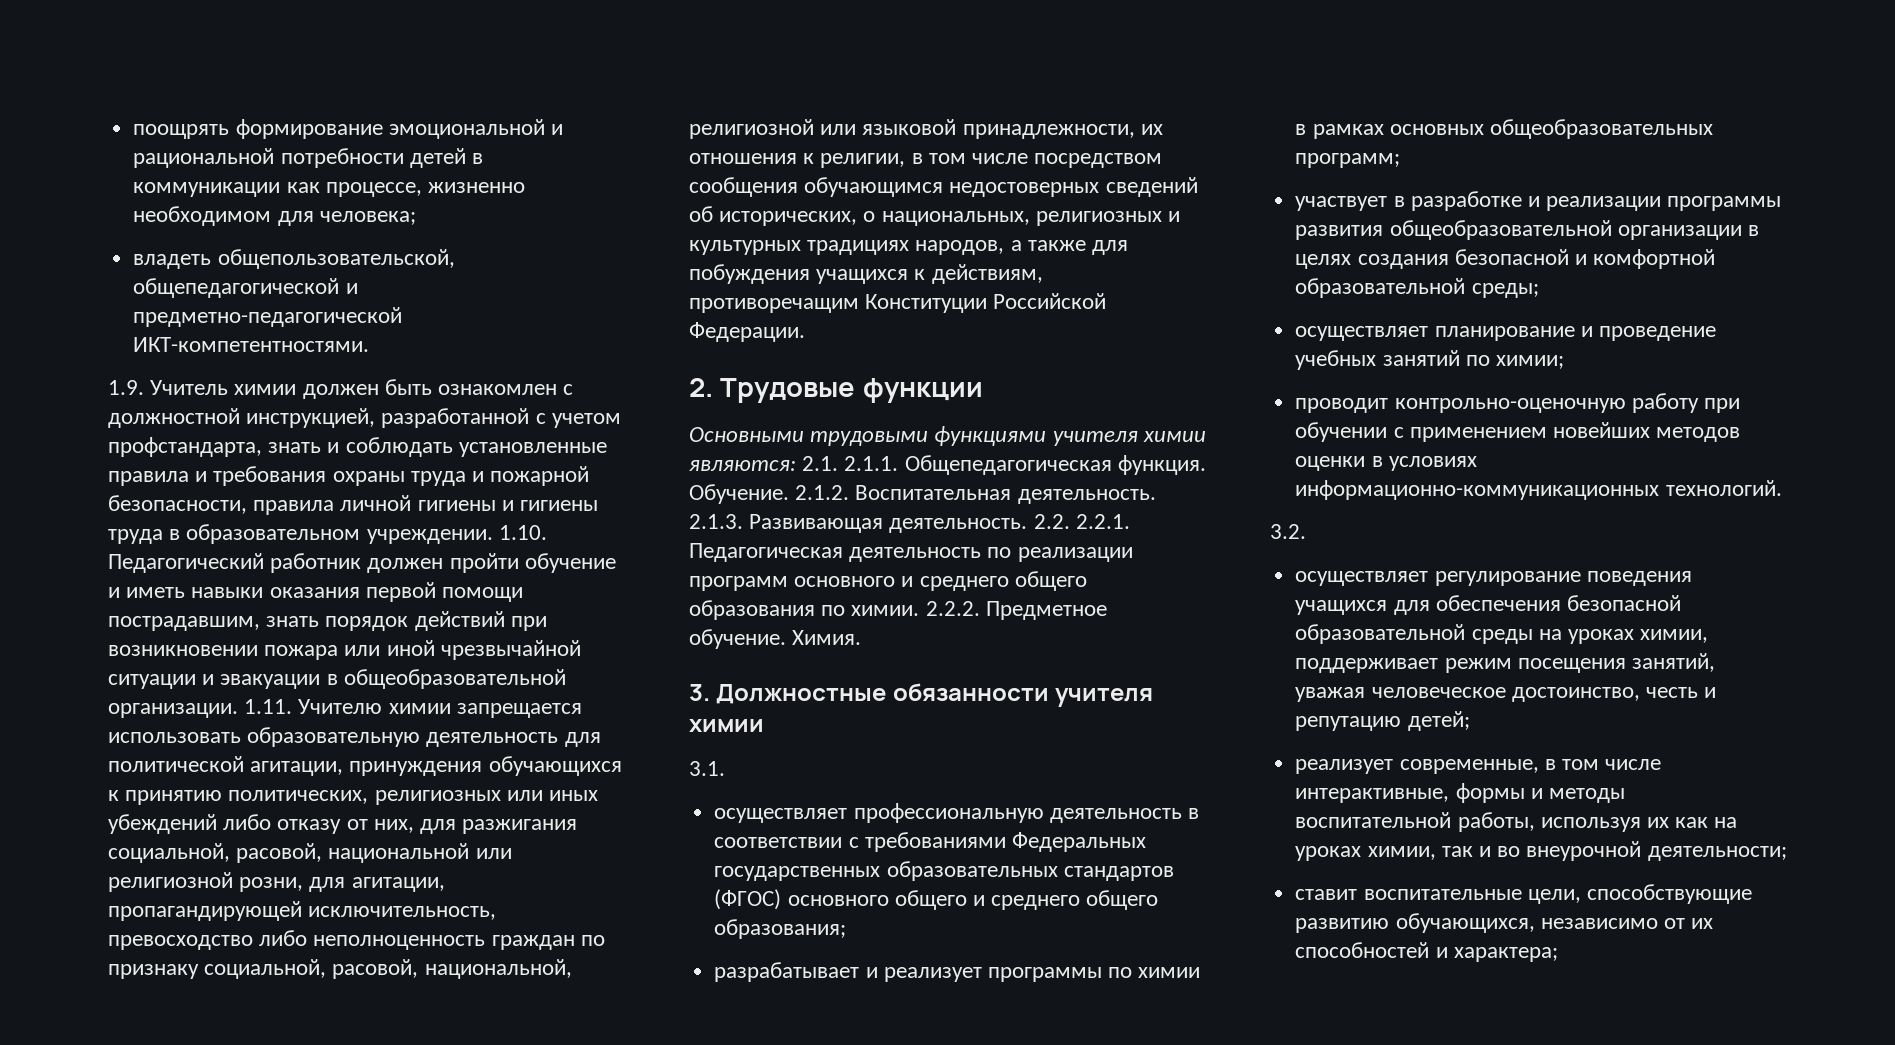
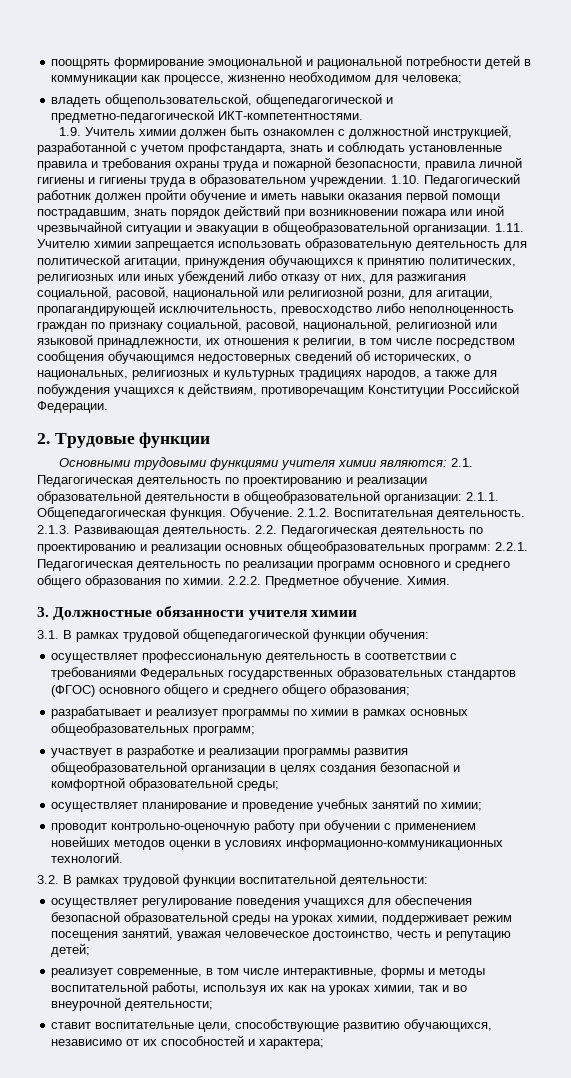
(839, 463) none -> [37,475,427,487] [37,490,462,504] Педагогическая деятельность по проектированию и реализации образовательной деятельности в общеобразовательной организации:
(1070, 521) none -> [281,525,483,537] [37,541,491,554] Педагогическая деятельность по проектированию и реализации основных общеобразовательных программ:
(725, 768) none -> [63,628,429,642] В рамках трудовой общепедагогической функции обучения:
(1306, 531) none -> [63,873,428,887] В рамках трудовой функции воспитательной деятельности:

